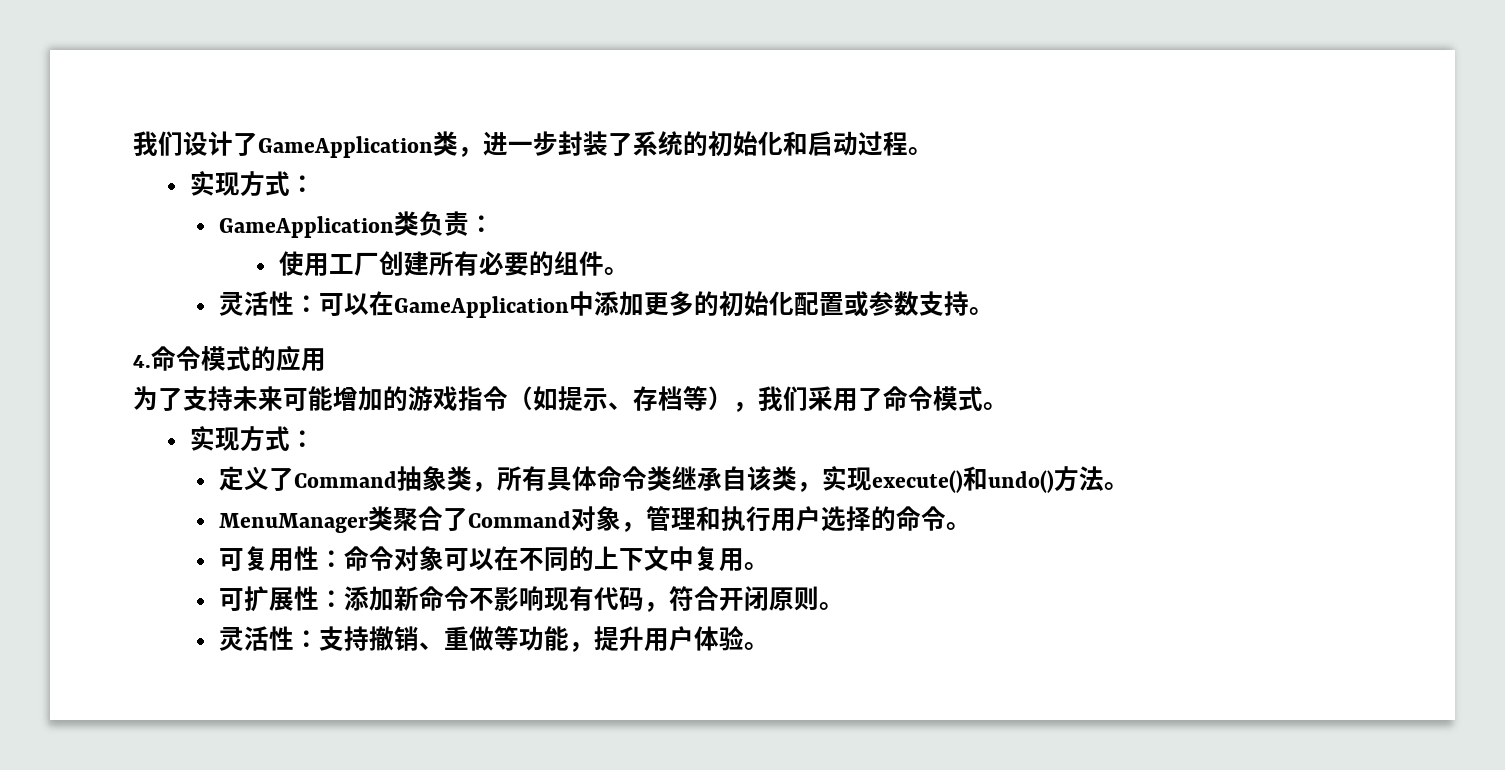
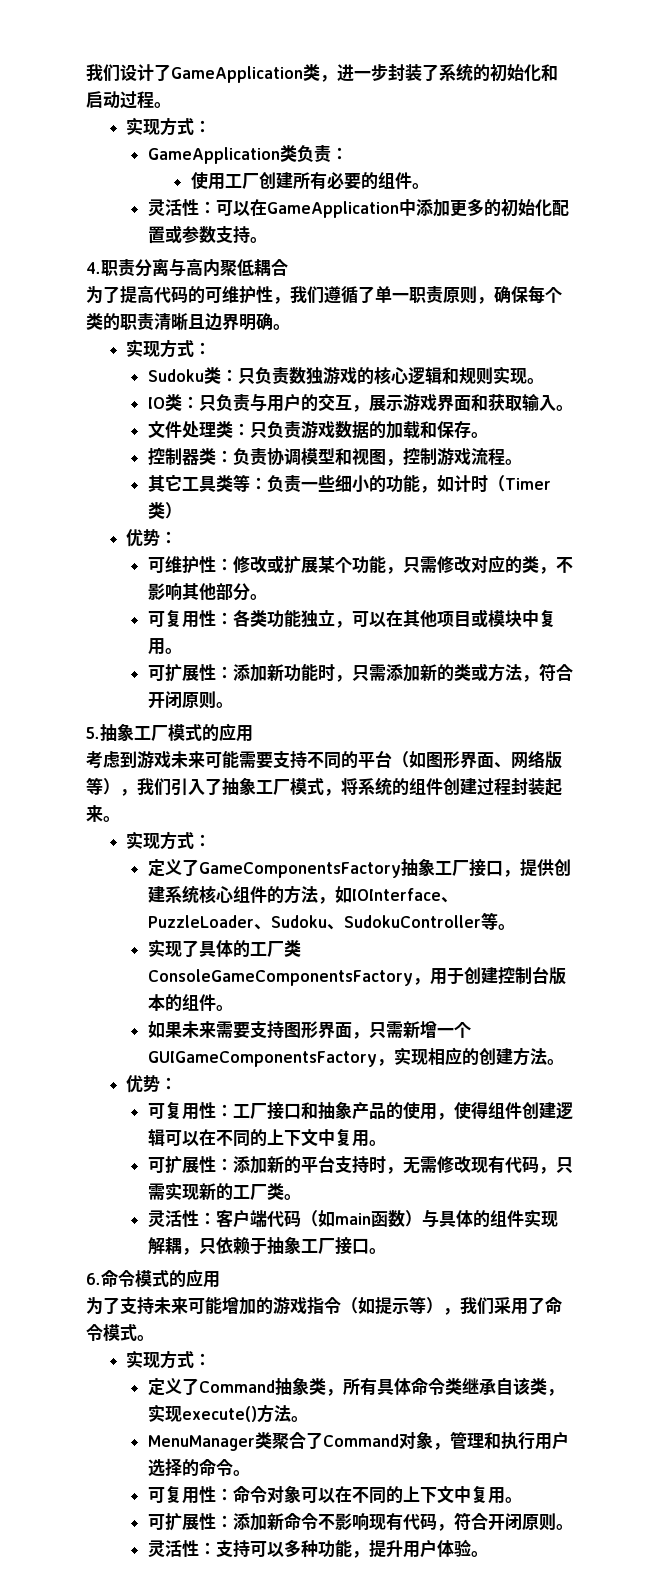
(151, 361) none -> [101,258,288,277] [86,285,562,304] [86,313,290,331] [126,339,212,358] [147,366,544,385] [147,393,573,412] [147,420,488,439] [147,447,522,466] [147,474,551,493] [147,502,182,519] [126,529,178,547] [147,555,573,574] [147,583,267,601] [147,609,556,628] [147,638,182,655] [147,663,573,682] [147,691,233,709] [86,723,253,742] [86,750,562,769] [86,777,562,796] [86,805,120,822] [126,831,212,850] [147,858,571,878] [147,885,458,904] [147,912,515,930] [147,939,301,957] [147,966,566,986] [147,994,233,1011] [147,1020,471,1039] [147,1047,564,1067] [126,1075,178,1093] [147,1101,573,1120] [147,1128,386,1147] [147,1155,573,1174] [147,1182,301,1200] [147,1209,558,1228] [147,1236,386,1255] [86,1273,101,1285] 职责分离与高内聚低耦合 // 为了提高代码的可维护性，我们遵循了单一职责原则，确保每个类的职责清晰且边界明确。 // 实现方式： // Sudoku类：只负责数独游戏的核心逻辑和规则实现。 // IO类：只负责与用户的交互，展示游戏界面和获取输入。 // 文件处理类：只负责游戏数据的加载和保存。 // 控制器类：负责协调模型和视图，控制游戏流程。 // 其它工具类等：负责一些细小的功能，如计时（Timer类） // 优势： // 可维护性：修改或扩展某个功能，只需修改对应的类，不影响其他部分。 // 可复用性：各类功能独立，可以在其他项目或模块中复用。 // 可扩展性：添加新功能时，只需添加新的类或方法，符合开闭原则。 // 5.抽象工厂模式的应用 // 考虑到游戏未来可能需要支持不同的平台（如图形界面、网络版等），我们引入了抽象工厂模式，将系统的组件创建过程封装起来。 // 实现方式： // 定义了GameComponentsFactory抽象工厂接口，提供创建系统核心组件的方法，如IOInterface、PuzzleLoader、Sudoku、SudokuController等。 // 实现了具体的工厂类ConsoleGameComponentsFactory，用于创建控制台版本的组件。 // 如果未来需要支持图形界面，只需新增一个GUIGameComponentsFactory，实现相应的创建方法。 // 优势： // 可复用性：工厂接口和抽象产品的使用，使得组件创建逻辑可以在不同的上下文中复用。 // 可扩展性：添加新的平台支持时，无需修改现有代码，只需实现新的工厂类。 // 灵活性：客户端代码（如main函数）与具体的组件实现解耦，只依赖于抽象工厂接口。 // 6.
[608,386,683,411] 、存档 -> (409, 1306) none
[963,466,1055,493] 和undo() -> (257, 1414) none
[369,626,520,651] 撤销、重做等 -> [249,1539,318,1557] 可以多种

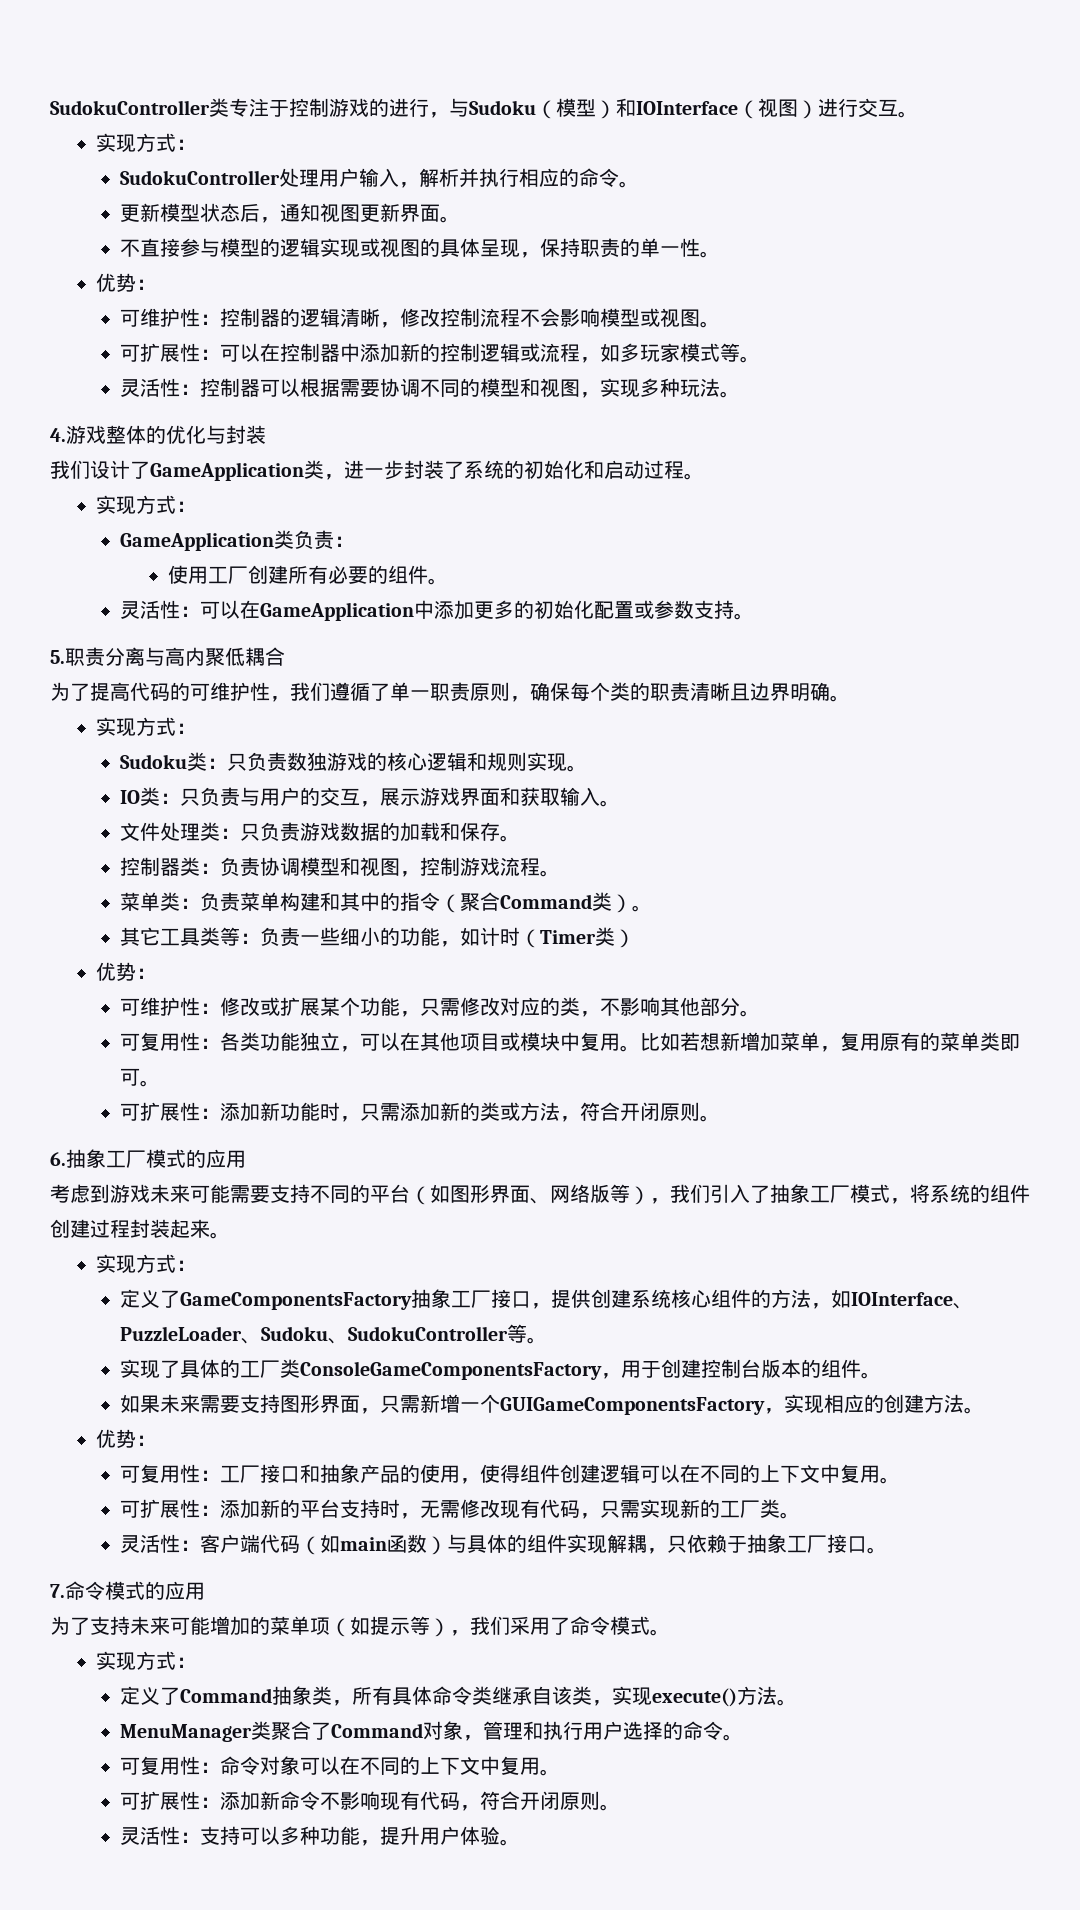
(86, 72) none -> [50,98,918,119] [95,133,196,153] [119,168,639,188] [119,203,460,223] [119,238,720,258] [95,273,156,292] [119,308,720,328] [119,343,760,363] [119,378,740,398] [50,425,266,444] SudokuController类专注于控制游戏的进行，与Sudoku（模型）和IOInterface（视图）进行交互。 // 实现方式： // SudokuController处理用户输入，解析并执行相应的命令。 // 更新模型状态后，通知视图更新界面。 // 不直接参与模型的逻辑实现或视图的具体呈现，保持职责的单一性。 // 优势： // 可维护性：控制器的逻辑清晰，修改控制流程不会影响模型或视图。 // 可扩展性：可以在控制器中添加新的控制逻辑或流程，如多玩家模式等。 // 灵活性：控制器可以根据需要协调不同的模型和视图，实现多种玩法。 // 4.游戏整体的优化与封装 //
[86,262,101,274] 4. -> [50,650,65,664] 5.
(522, 462) none -> [119,892,652,913] // 菜单类：负责菜单构建和其中的指令（聚合Command类）。
(182, 651) none -> [639,1032,1020,1052] [119,1068,160,1087] 比如若想新增加菜单，复用原有的菜单类即可。
[86,727,100,739] 5. -> [50,1152,66,1166] 6.
[86,1273,101,1285] 6. -> [50,1584,65,1598] 7.
[273,1297,341,1315] 游戏指令 -> [270,1616,330,1635] 菜单项

